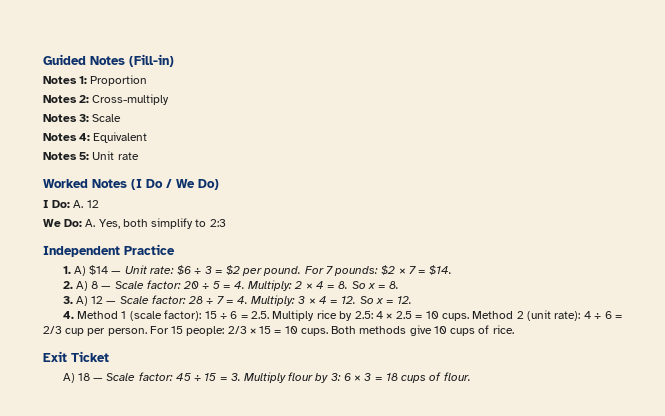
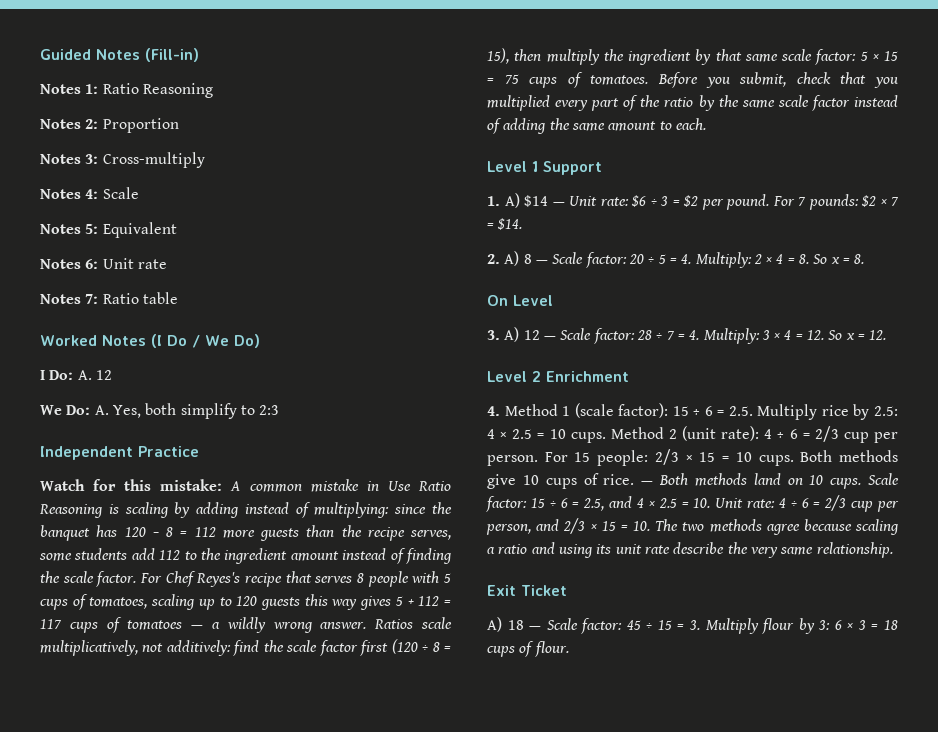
(88, 80) none -> [102,83,213,98] [40,119,99,129] Ratio Reasoning // Notes 2:
[79,95,90,103] 2: -> [85,154,99,164] 3:
[79,114,90,122] 3: -> [85,189,99,199] 4:
[79,133,91,141] 4: -> [85,224,99,234] 5:
[79,152,90,160] 5: -> [85,259,99,269] 6:
(139, 156) none -> [40,292,178,304] // Notes 7: Ratio table
(175, 249) none -> [40,479,451,492] [39,502,452,518] [40,525,451,541] [39,548,452,564] [40,571,452,587] [40,594,452,610] [40,617,453,633] [40,639,451,656] [487,48,898,65] [487,72,898,88] [487,95,898,111] [487,118,706,134] [487,161,602,175] // Watch for this mistake: A common mistake in Use Ratio Reasoning is scaling by adding instead of multiplying: since the banquet has 120 − 8 = 112 more guests than the recipe serves, some students add 112 to the ingredient amount instead of finding the scale factor. For Chef Reyes's recipe that serves 8 people with 5 cups of tomatoes, scaling up to 120 guests this way gives 5 + 112 = 117 cups of tomatoes — a wildly wrong answer. Ratios scale multiplicatively, not additively: find the scale factor first (120 ÷ 8 = 15), then multiply the ingredient by that same scale factor: 5 × 15 = 75 cups of tomatoes. Before you submit, check that you multiplied every part of the ratio by the same scale factor instead of adding the same amount to each. // Level 1 Support
(400, 285) none -> [487,295,553,306] // On Level
(413, 300) none -> [487,371,629,382] // Level 2 Enrichment
(514, 329) none -> [641,473,899,489] [486,495,900,512] [486,518,899,535] [487,542,893,558] — Both methods land on 10 cups. Scale factor: 15 ÷ 6 = 2.5, and 4 × 2.5 = 10. Unit rate: 4 ÷ 6 = 2/3 cup per person, and 2/3 × 15 = 10. The two methods agree because scaling a ratio and using its unit rate describe the very same relationship.

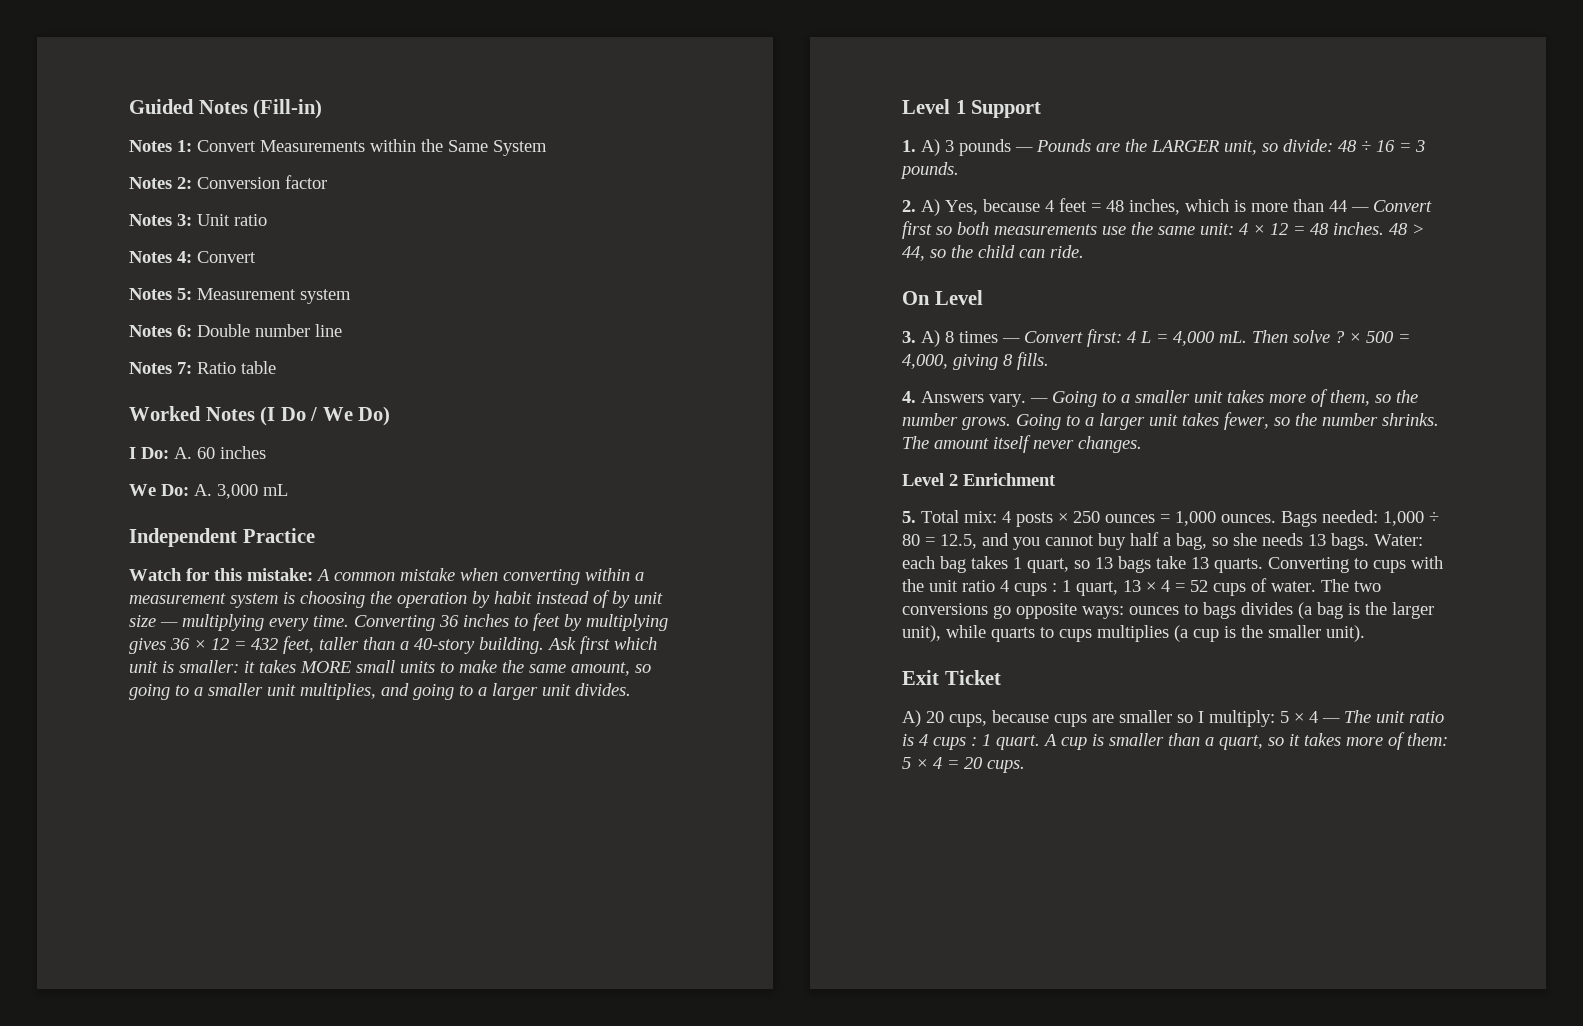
[102,83,213,98] Ratio Reasoning -> [197,139,547,156] Convert Measurements within the Same System
[102,118,179,133] Proportion -> [197,175,327,189] Conversion factor
[102,152,205,168] Cross-multiply -> [197,214,267,226] Unit ratio
[102,187,139,199] Scale -> [197,251,256,263] Convert
[102,222,177,238] Equivalent -> [197,288,351,304] Measurement system
[102,258,167,269] Unit rate -> [197,324,342,337] Double number line
[95,370,112,380] 12 -> [197,446,266,459] 60 inches
[112,403,280,419] Yes, both simplify to 2:3 -> [217,484,288,499] 3,000 mL
[366,481,451,491] [39,502,452,518] [40,525,451,541] [39,548,452,564] [40,571,452,587] [40,594,452,610] [40,617,453,633] [40,639,451,656] [487,48,898,65] [487,72,898,88] [487,95,898,111] [487,118,706,134] in Use Ratio Reasoning is scaling by adding instead of multiplying: since the banquet has 120 − 8 = 112 more guests than the recipe serves, some students add 112 to the ingredient amount instead of finding the scale factor. For Chef Reyes's recipe that serves 8 people with 5 cups of tomatoes, scaling up to 120 guests this way gives 5 + 112 = 117 cups of tomatoes — a wildly wrong answer. Ratios scale multiplicatively, not additively: find the scale factor first (120 ÷ 8 = 15), then multiply the ingredient by that same scale factor: 5 × 15 = 75 cups of tomatoes. Before you submit, check that you multiplied every part of the ratio by the same scale factor instead of adding the same amount to each. -> [460,568,644,585] [129,590,663,608] [129,613,668,631] [129,636,657,654] [129,660,651,676] [129,683,631,700] when converting within a measurement system is choosing the operation by habit instead of by unit size — multiplying every time. Converting 36 inches to feet by multiplying gives 36 × 12 = 432 feet, taller than a 40-story building. Ask first which unit is smaller: it takes MORE small units to make the same amount, so going to a smaller unit multiplies, and going to a larger unit divides.
[524,194,899,210] [487,218,523,230] [487,251,865,268] [487,295,553,306] [487,327,887,344] [487,371,629,382] [487,403,899,420] [487,426,898,443] [487,449,898,466] [487,473,899,489] [486,495,900,512] [486,518,899,535] [487,542,893,558] [487,585,567,596] [487,617,898,634] [487,641,569,657] $14 — Unit rate: $6 ÷ 3 = $2 per pound. For 7 pounds: $2 × 7 = $14. // 2. A) 8 — Scale factor: 20 ÷ 5 = 4. Multiply: 2 × 4 = 8. So x = 8. // On Level // 3. A) 12 — Scale factor: 28 ÷ 7 = 4. Multiply: 3 × 4 = 12. So x = 12. // Level 2 Enrichment // 4. Method 1 (scale factor): 15 ÷ 6 = 2.5. Multiply rice by 2.5: 4 × 2.5 = 10 cups. Method 2 (unit rate): 4 ÷ 6 = 2/3 cup per person. For 15 people: 2/3 × 15 = 10 cups. Both methods give 10 cups of rice. — Both methods land on 10 cups. Scale factor: 15 ÷ 6 = 2.5, and 4 × 2.5 = 10. Unit rate: 4 ÷ 6 = 2/3 cup per person, and 2/3 × 15 = 10. The two methods agree because scaling a ratio and using its unit rate describe the very same relationship. // Exit Ticket // A) 18 — Scale factor: 45 ÷ 15 = 3. Multiply flour by 3: 6 × 3 = 18 cups of flour. -> [945,139,1425,156] [900,162,959,179] [902,198,1432,216] [902,221,1424,239] [902,245,1084,261] [902,290,983,305] [902,329,1410,347] [902,352,1049,370] [902,389,1418,407] [902,412,1439,430] [902,435,1142,453] [902,473,1056,486] [902,510,1439,527] [902,532,1423,550] [902,556,1443,573] [902,578,1381,596] [902,602,1434,619] [902,625,1365,642] [902,670,1001,685] [902,710,1444,727] [902,732,1448,750] [902,757,1025,773] 3 pounds — Pounds are the LARGER unit, so divide: 48 ÷ 16 = 3 pounds. // 2. A) Yes, because 4 feet = 48 inches, which is more than 44 — Convert first so both measurements use the same unit: 4 × 12 = 48 inches. 48 > 44, so the child can ride. // On Level // 3. A) 8 times — Convert first: 4 L = 4,000 mL. Then solve ? × 500 = 4,000, giving 8 fills. // 4. Answers vary. — Going to a smaller unit takes more of them, so the number grows. Going to a larger unit takes fewer, so the number shrinks. The amount itself never changes. // Level 2 Enrichment // 5. Total mix: 4 posts × 250 ounces = 1,000 ounces. Bags needed: 1,000 ÷ 80 = 12.5, and you cannot buy half a bag, so she needs 13 bags. Water: each bag takes 1 quart, so 13 bags take 13 quarts. Converting to cups with the unit ratio 4 cups : 1 quart, 13 × 4 = 52 cups of water. The two conversions go opposite ways: ounces to bags divides (a bag is the larger unit), while quarts to cups multiplies (a cup is the smaller unit). // Exit Ticket // A) 20 cups, because cups are smaller so I multiply: 5 × 4 — The unit ratio is 4 cups : 1 quart. A cup is smaller than a quart, so it takes more of them: 5 × 4 = 20 cups.

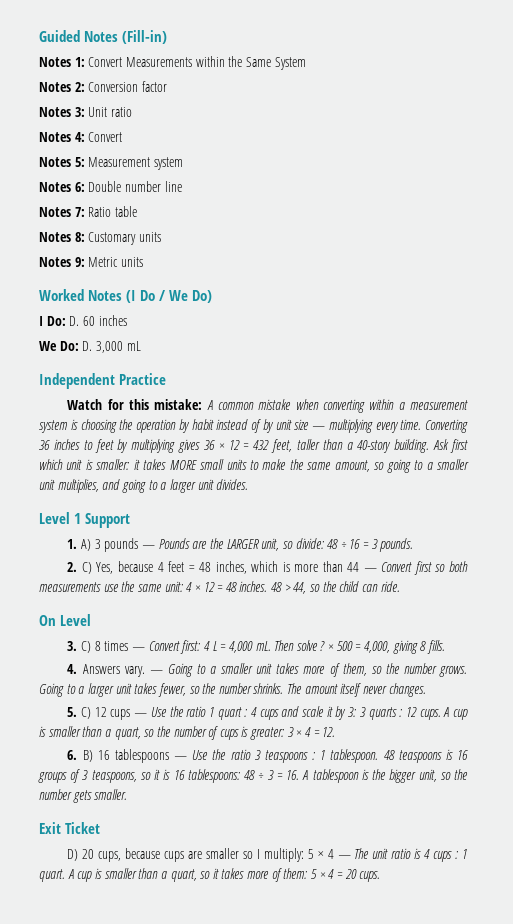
(276, 367) none -> [39,232,161,245] [39,257,143,267] // Notes 8: Customary units // Notes 9: Metric units
[174,447,192,459] A. -> [69,316,80,326] D.
[194,484,212,496] A. -> [82,341,93,351] D.
[921,199,940,216] A) -> [81,562,92,574] C)
[921,330,940,347] A) -> [81,641,92,653] C)
[902,473,1056,486] [902,510,1439,527] [902,532,1423,550] [902,556,1443,573] [902,578,1381,596] [902,602,1434,619] [902,625,1365,642] Level 2 Enrichment // 5. Total mix: 4 posts × 250 ounces = 1,000 ounces. Bags needed: 1,000 ÷ 80 = 12.5, and you cannot buy half a bag, so she needs 13 bags. Water: each bag takes 1 quart, so 13 bags take 13 quarts. Converting to cups with the unit ratio 4 cups : 1 quart, 13 × 4 = 52 cups of water. The two conversions go opposite ways: ounces to bags divides (a bag is the larger unit), while quarts to cups multiplies (a cup is the smaller unit). -> [67,706,469,720] [39,726,336,740] [67,749,468,763] [38,769,469,783] [39,789,128,803] 5. C) 12 cups — Use the ratio 1 quart : 4 cups and scale it by 3: 3 quarts : 12 cups. A cup is smaller than a quart, so the number of cups is greater: 3 × 4 = 12. // 6. B) 16 tablespoons — Use the ratio 3 teaspoons : 1 tablespoon. 48 teaspoons is 16 groups of 3 teaspoons, so it is 16 tablespoons: 48 ÷ 3 = 16. A tablespoon is the bigger unit, so the number gets smaller.
[902,710,921,727] A) -> [67,849,79,861] D)

